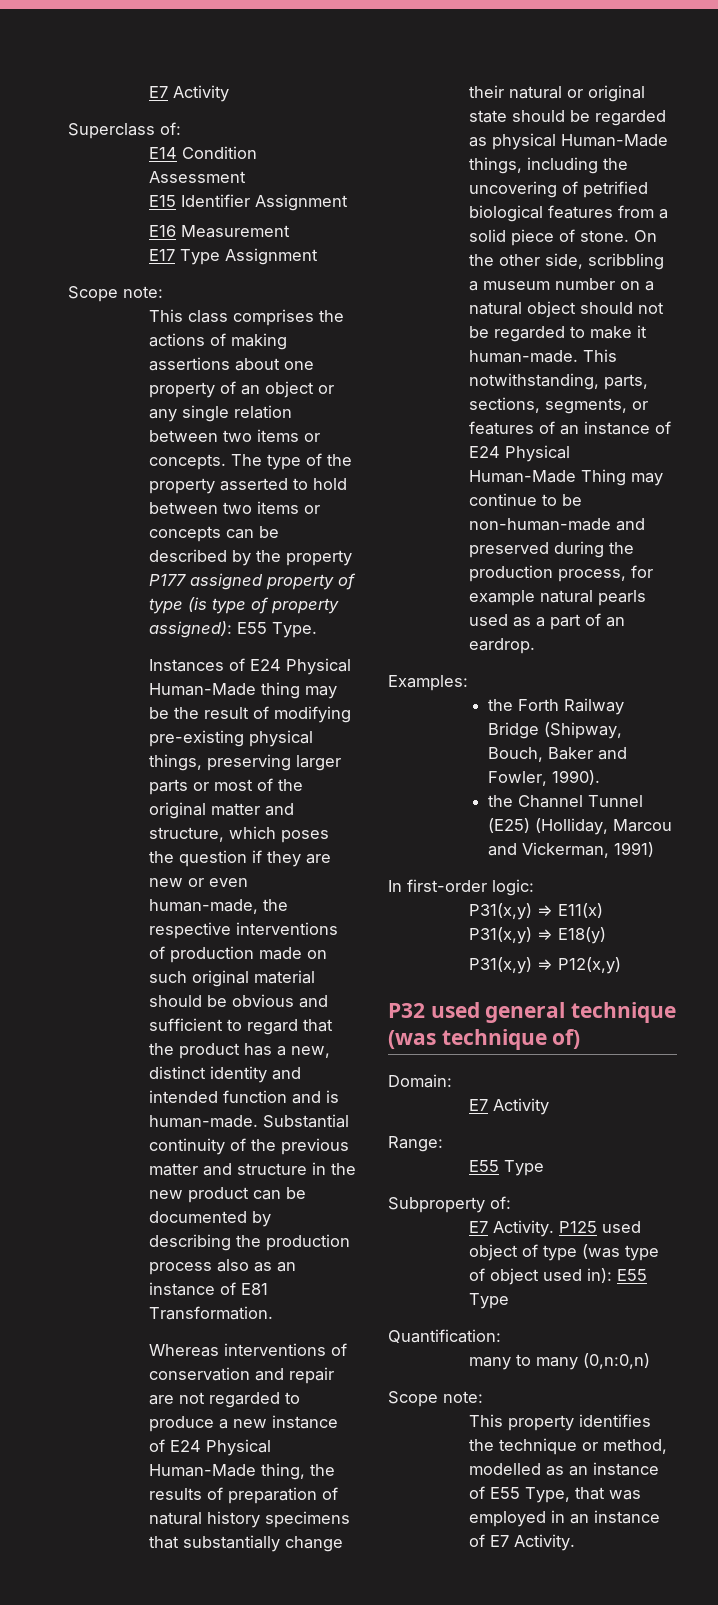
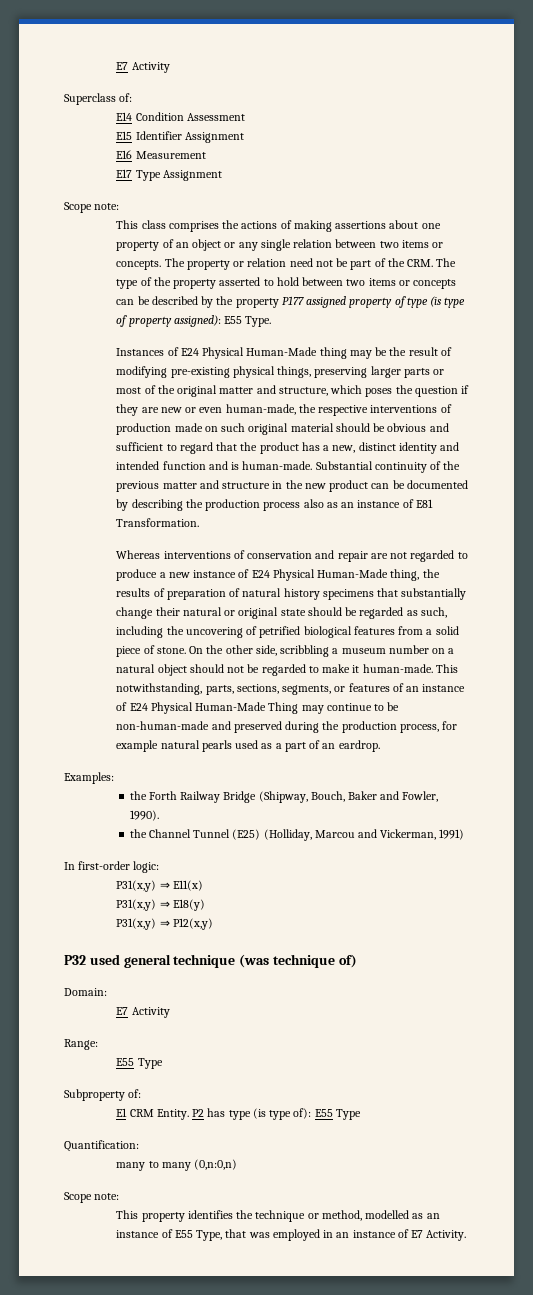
(263, 460) none -> [186,258,457,270] property or relation need not be part of the CRM. The
[492,133,669,150] [469,157,523,174] physical Human-Made things, -> [420,607,447,618] such,
[469,1220,642,1237] [469,1244,660,1261] [469,1268,613,1285] E7 Activity. P125 used object of type (was type of object used in): -> [116,1108,312,1120] E1 CRM Entity. P2 has type (is type of):

